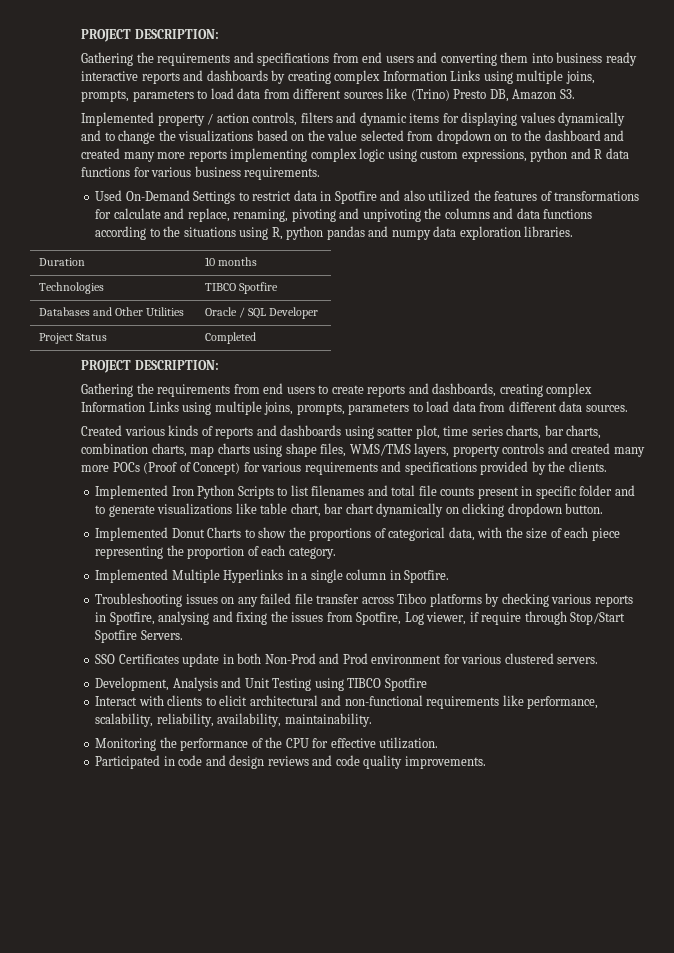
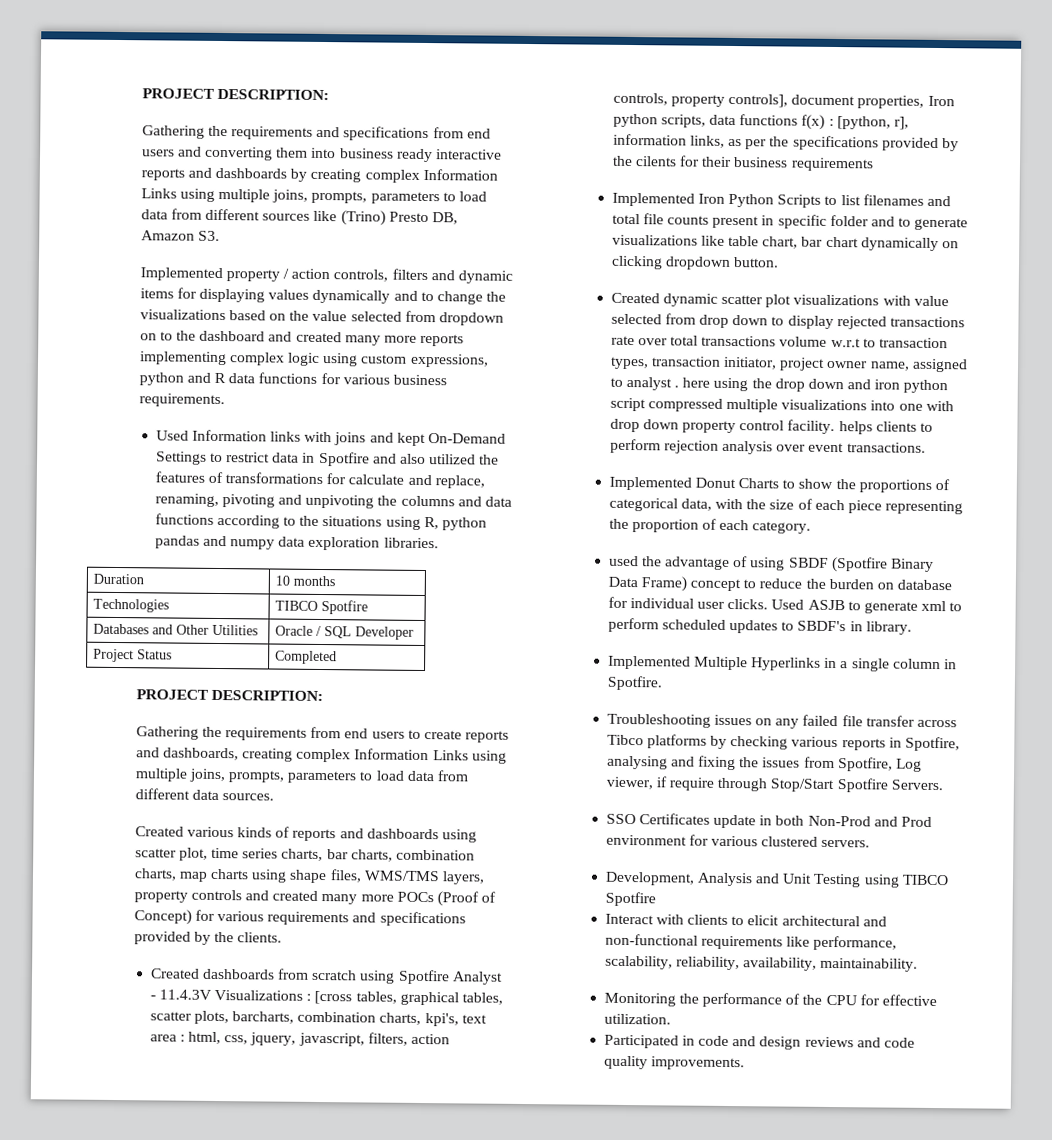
(123, 195) none -> [191,429,426,447] Information links with joins and kept
(607, 466) none -> [149,968,503,985] [149,989,503,1006] [149,1010,487,1027] [149,1031,450,1047] [612,92,955,109] [612,113,909,130] [612,133,959,152] [611,155,874,172] // Created dashboards from scratch using Spotfire Analyst - 11.4.3V Visualizations : [cross tables, graphical tables, scatter plots, barcharts, combination charts, kpi's, text area : html, css, jquery, javascript, filters, action controls, property controls], document properties, Iron python scripts, data functions f(x) : [python, r], information links, as per the specifications provided by the cilents for their business requirements
(604, 508) none -> [610,292,949,308] [610,313,965,330] [610,335,948,349] [609,356,968,373] [609,376,949,394] [609,397,954,413] [609,418,933,435] [609,438,926,455] // Created dynamic scatter plot visualizations with value selected from drop down to display rejected transactions rate over total transactions volume w.r.t to transaction types, transaction initiator, project owner name, assigned to analyst . here using the drop down and iron python script compressed multiple visualizations into one with drop down property control facility. helps clients to perform rejection analysis over event transactions.
(336, 553) none -> [608,555,934,573] [607,576,953,592] [607,596,963,614] [607,617,912,635] // used the advantage of using SBDF (Spotfire Binary Data Frame) concept to reduce the burden on database for individual user clicks. Used ASJB to generate xml to perform scheduled updates to SBDF's in library.

